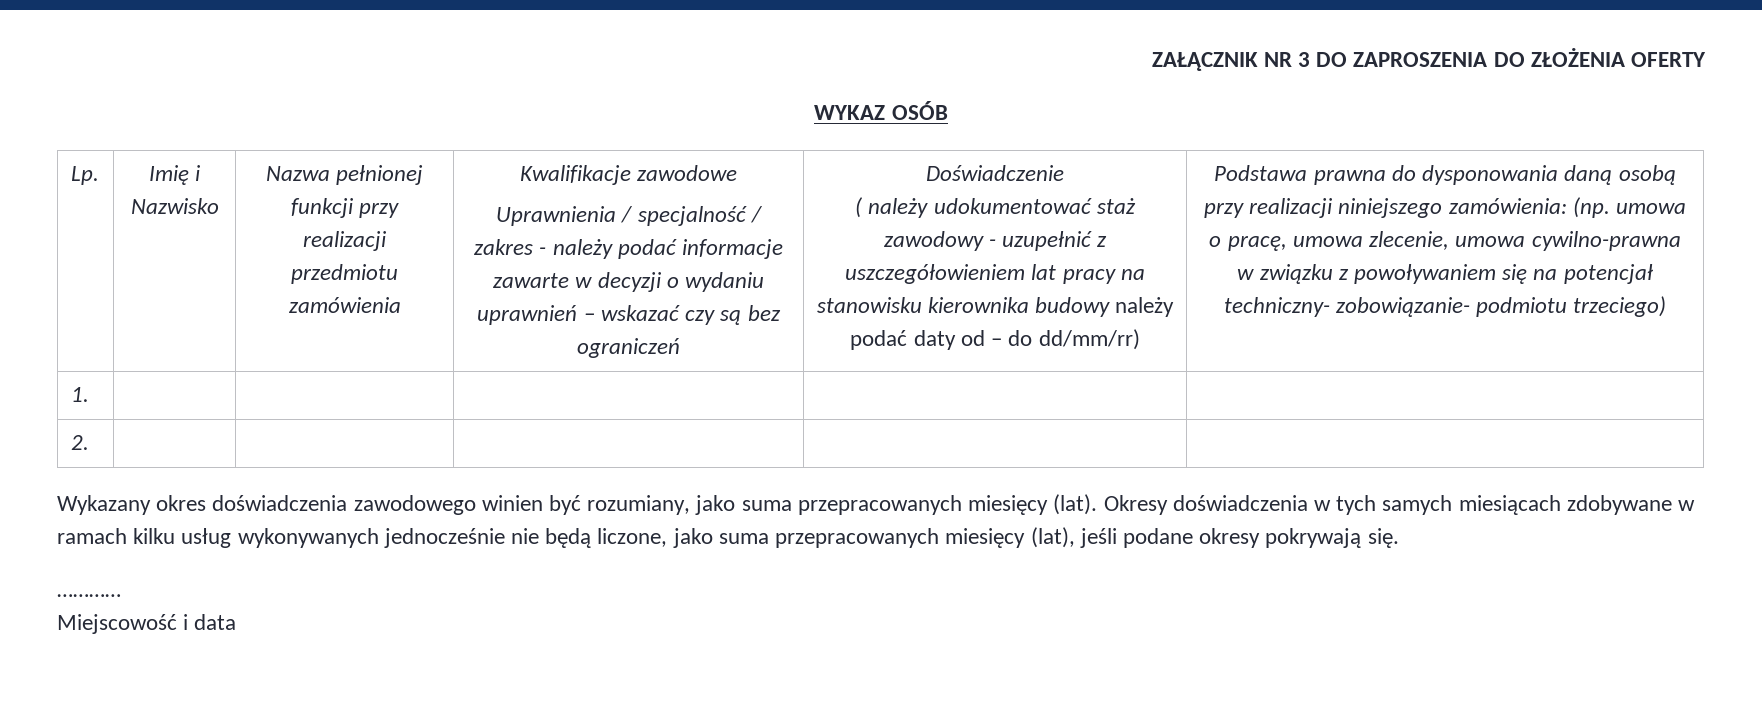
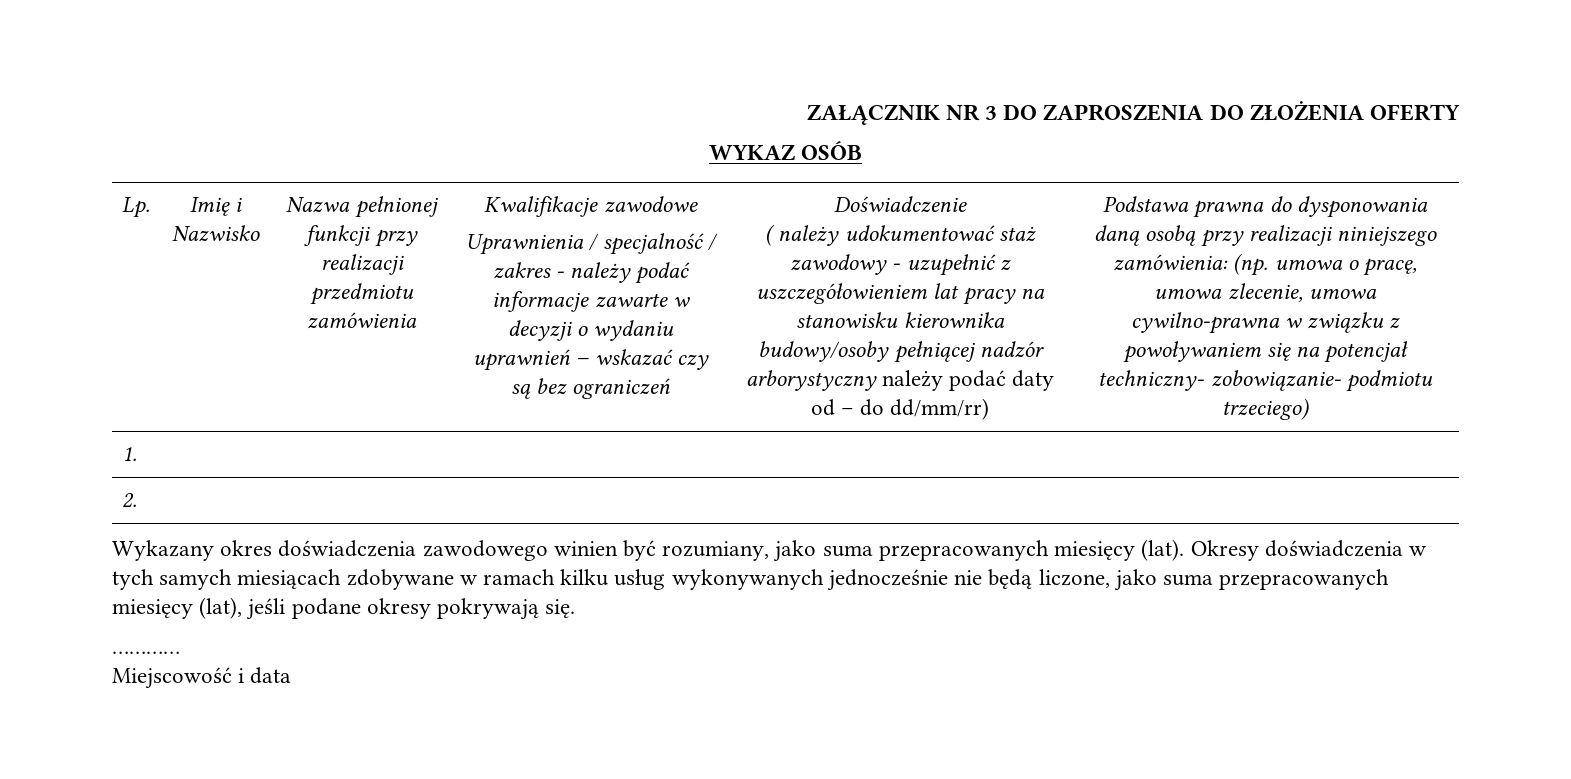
[1035,297,1111,317] budowy -> [758,341,1044,363] [745,370,877,391] budowy/osoby pełniącej nadzór arborystyczny

